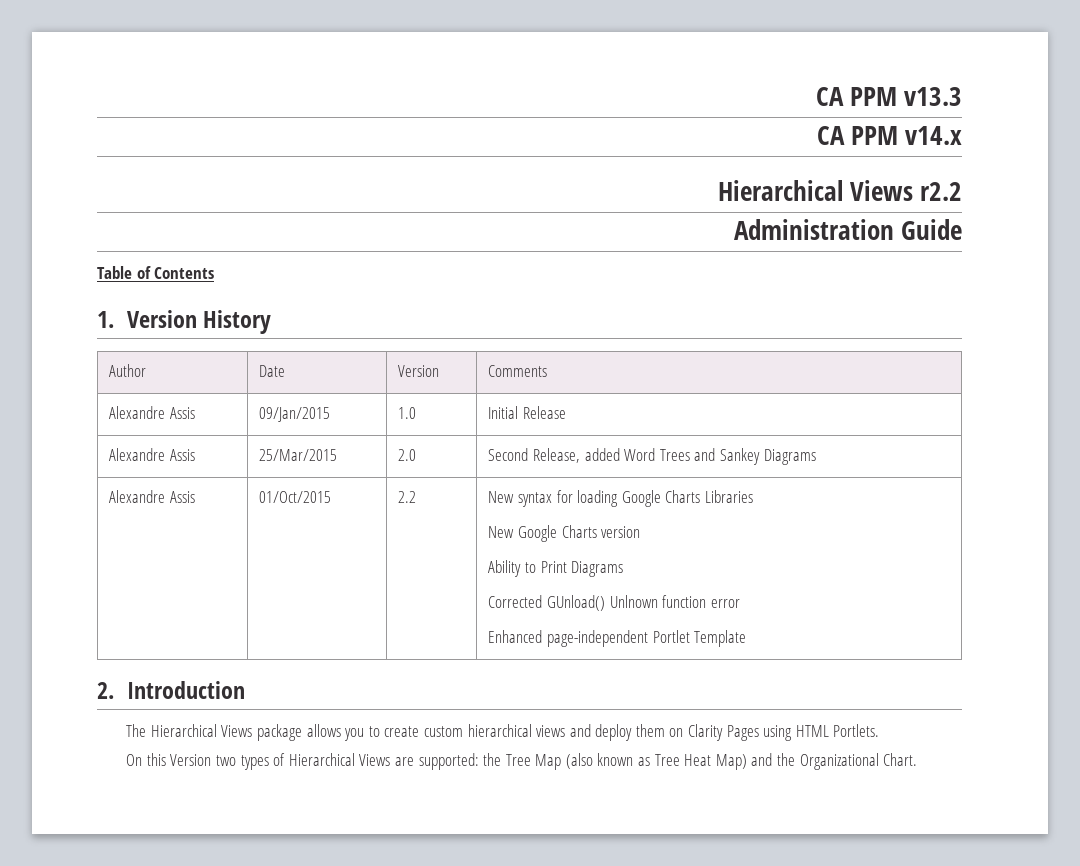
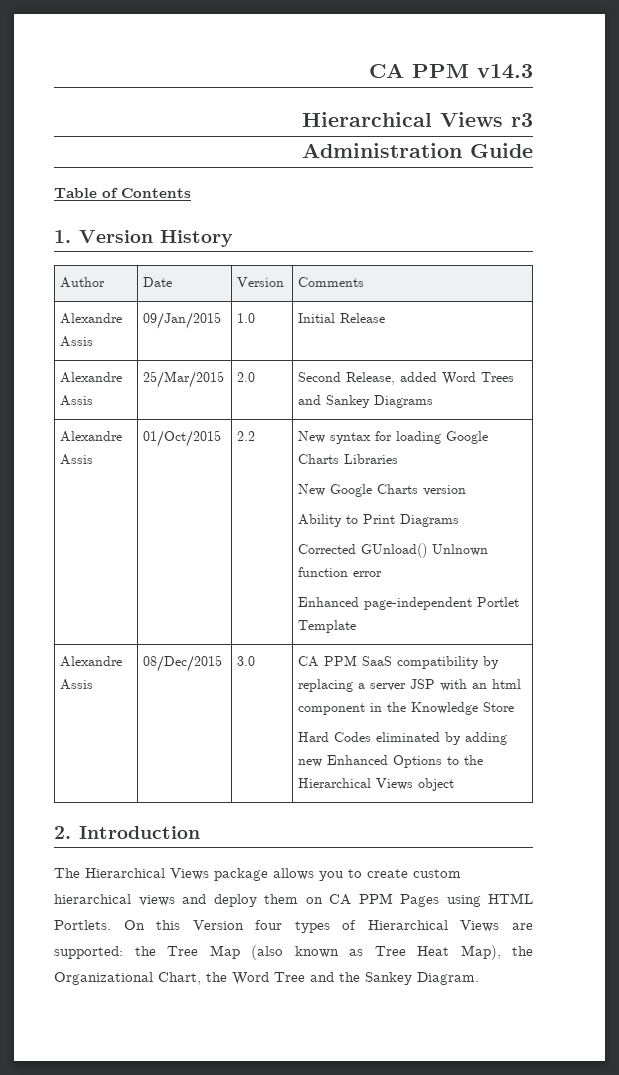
[815,87,962,106] [816,126,962,145] [717,180,962,201] CA PPM v13.3 // CA PPM v14.x // Hierarchical Views r2.2 -> [369,63,533,79] [302,112,533,127] CA PPM v14.3 // Hierarchical Views r3
(747, 638) none -> [60,656,123,667] [60,679,94,690] [143,655,223,672] [237,656,256,666] [298,655,500,669] [298,679,522,692] [298,702,515,715] [298,732,508,745] [298,755,484,768] [298,778,455,791] // Alexandre Assis | 08/Dec/2015 | 3.0 | CA PPM SaaS compatibility by replacing a server JSP with an html component in the Knowledge Store // Hard Codes eliminated by adding new Enhanced Options to the Hierarchical Views object
[688,724,724,741] Clarity -> [329,893,393,905] CA PPM
(880, 730) // -> (111, 925) none
[215,755,236,766] two -> [255,920,283,930] four
[715,753,918,770] Map) and the Organizational Chart. -> [460,945,533,960] [54,972,479,985] Map), the Organizational Chart, the Word Tree and the Sankey Diagram.

